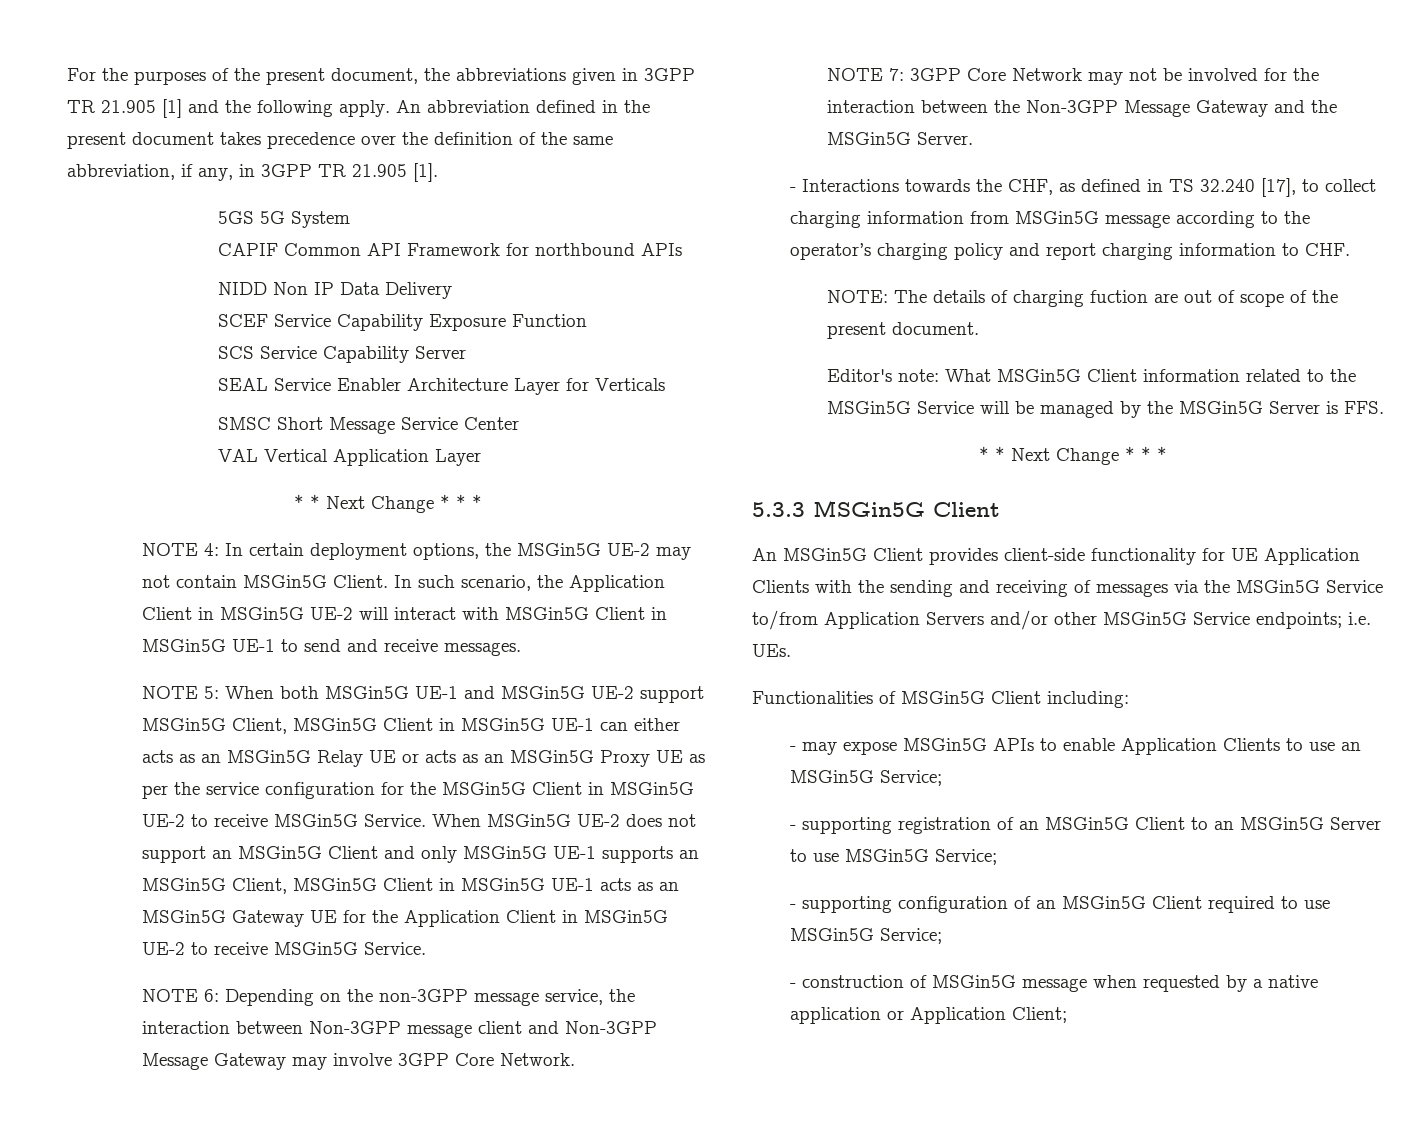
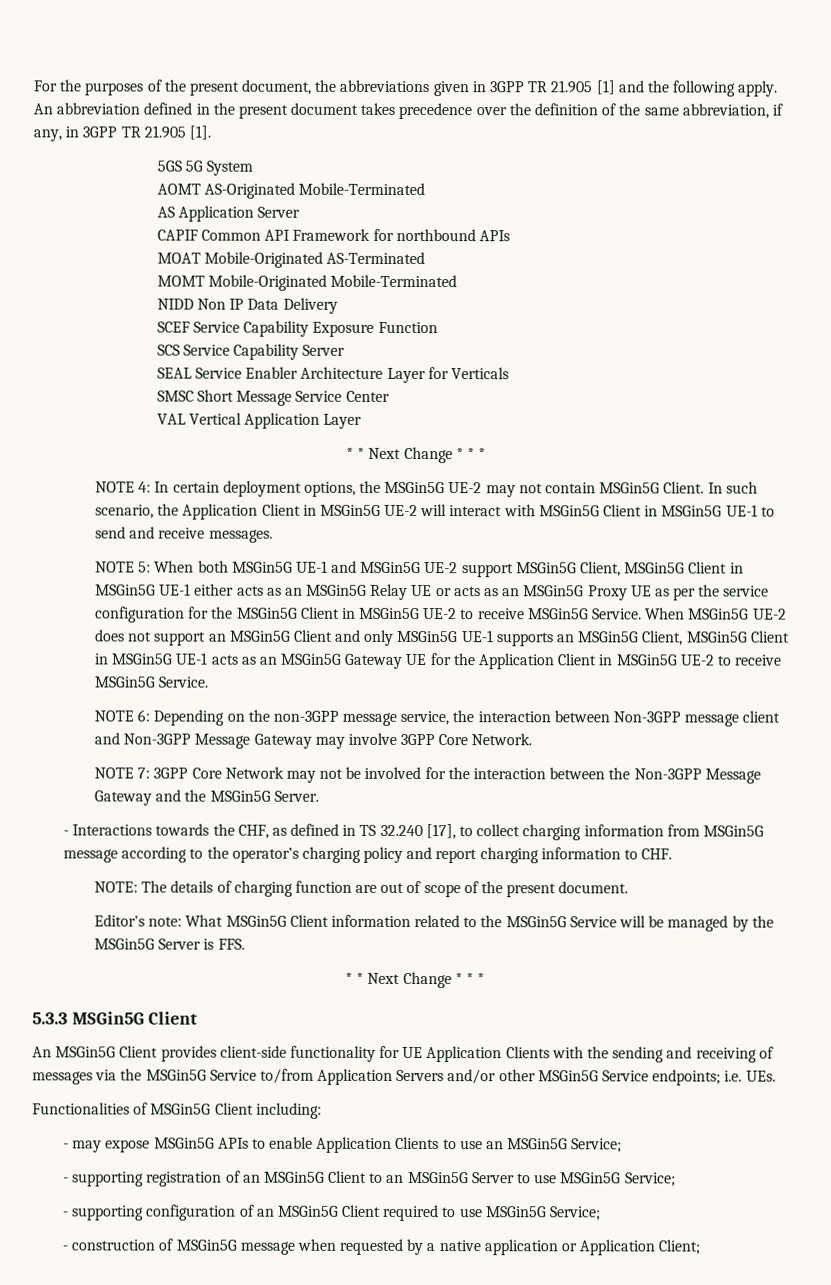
(350, 219) none -> [156,182,426,199] [156,205,301,222] // AOMT AS-Originated Mobile-Terminated // AS Application Server
(682, 249) none -> [156,251,426,268] [156,274,458,291] // MOAT Mobile-Originated AS-Terminated // MOMT Mobile-Originated Mobile-Terminated
[600,722,629,731] can -> (192, 589) none
[1090,290,1149,303] fuction -> [294,880,352,893] function

